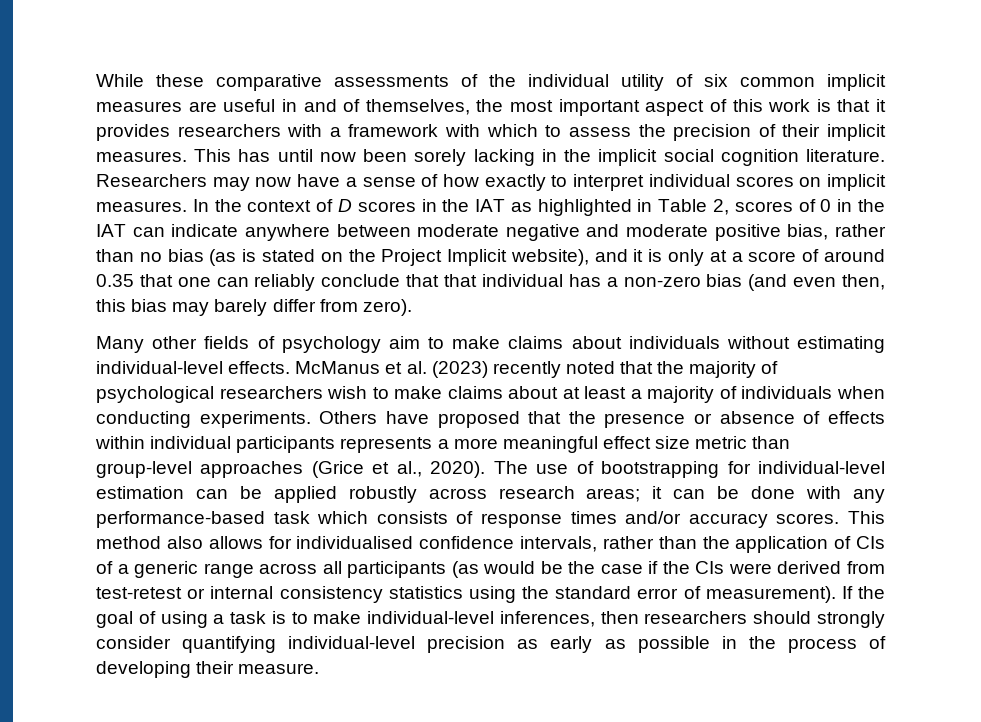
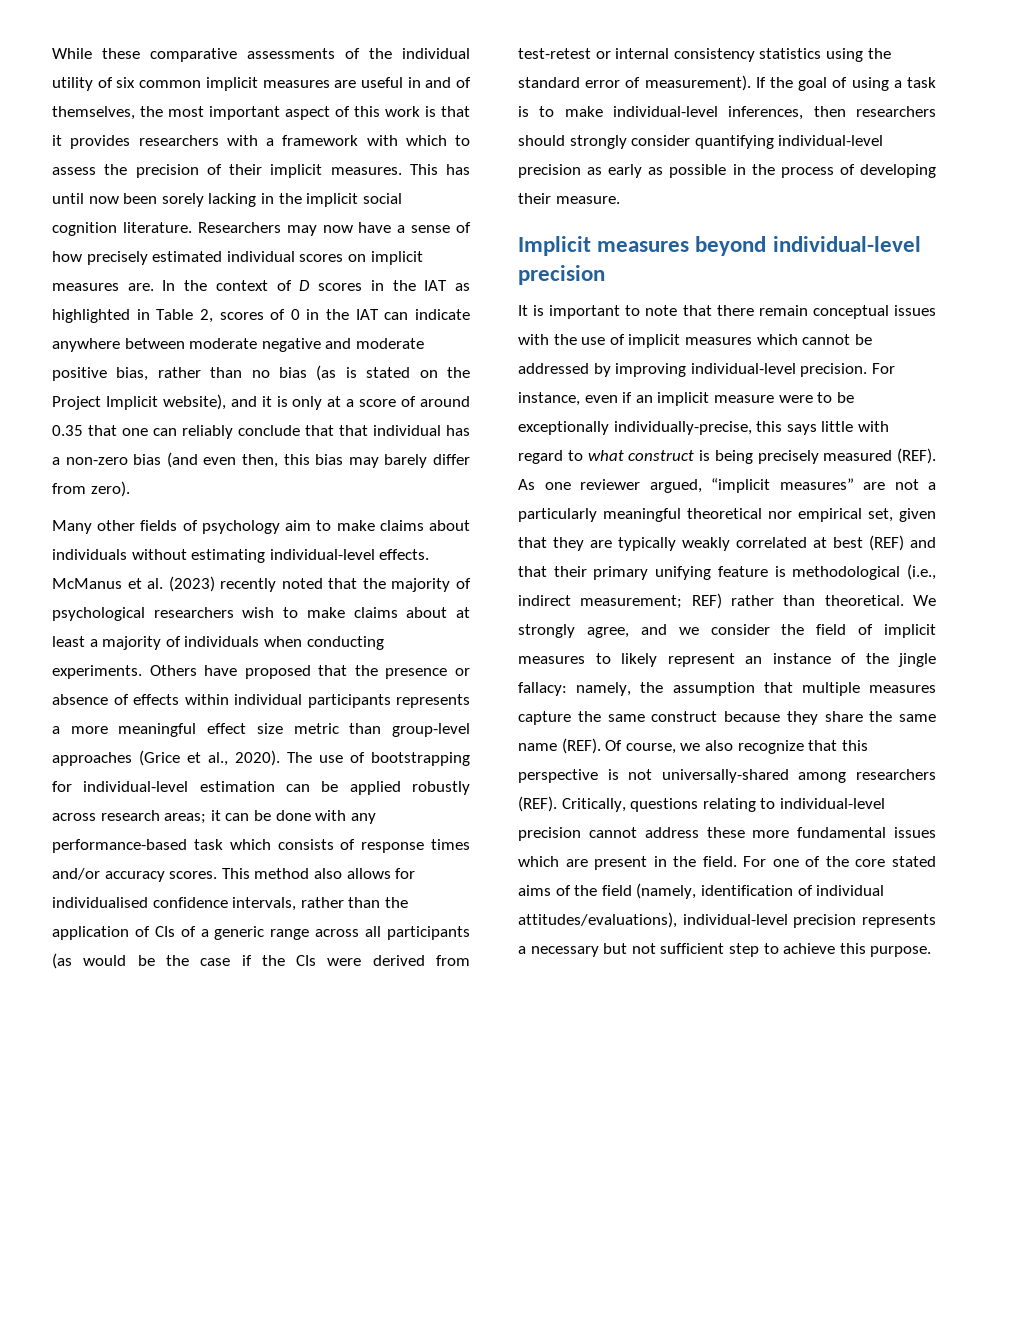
[484,174,645,191] exactly to interpret -> [86,251,223,265] precisely estimated
[96,201,187,212] measures. -> [52,283,154,291] measures are.
(320, 668) none -> [518,236,921,256] [518,265,605,285] [518,305,936,319] [518,334,872,348] [518,363,895,377] [518,392,854,406] [518,421,889,435] [518,448,936,464] [518,478,936,493] [518,508,936,522] [518,535,936,551] [518,564,936,580] [518,593,936,609] [518,624,936,638] [518,653,936,667] [518,682,936,696] [518,711,936,725] [518,738,868,754] [518,769,936,783] [518,796,885,812] [518,827,936,841] [518,856,936,870] [518,883,885,899] [518,912,936,928] [518,943,932,957] // Implicit measures beyond individual-level precision // It is important to note that there remain conceptual issues with the use of implicit measures which cannot be addressed by improving individual-level precision. For instance, even if an implicit measure were to be exceptionally individually-precise, this says little with regard to what construct is being precisely measured (REF). As one reviewer argued, “implicit measures” are not a particularly meaningful theoretical nor empirical set, given that they are typically weakly correlated at best (REF) and that their primary unifying feature is methodological (i.e., indirect measurement; REF) rather than theoretical. We strongly agree, and we consider the field of implicit measures to likely represent an instance of the jingle fallacy: namely, the assumption that multiple measures capture the same construct because they share the same name (REF). Of course, we also recognize that this perspective is not universally-shared among researchers (REF). Critically, questions relating to individual-level precision cannot address these more fundamental issues which are present in the field. For one of the core stated aims of the field (namely, identification of individual attitudes/evaluations), individual-level precision represents a necessary but not sufficient step to achieve this purpose.

